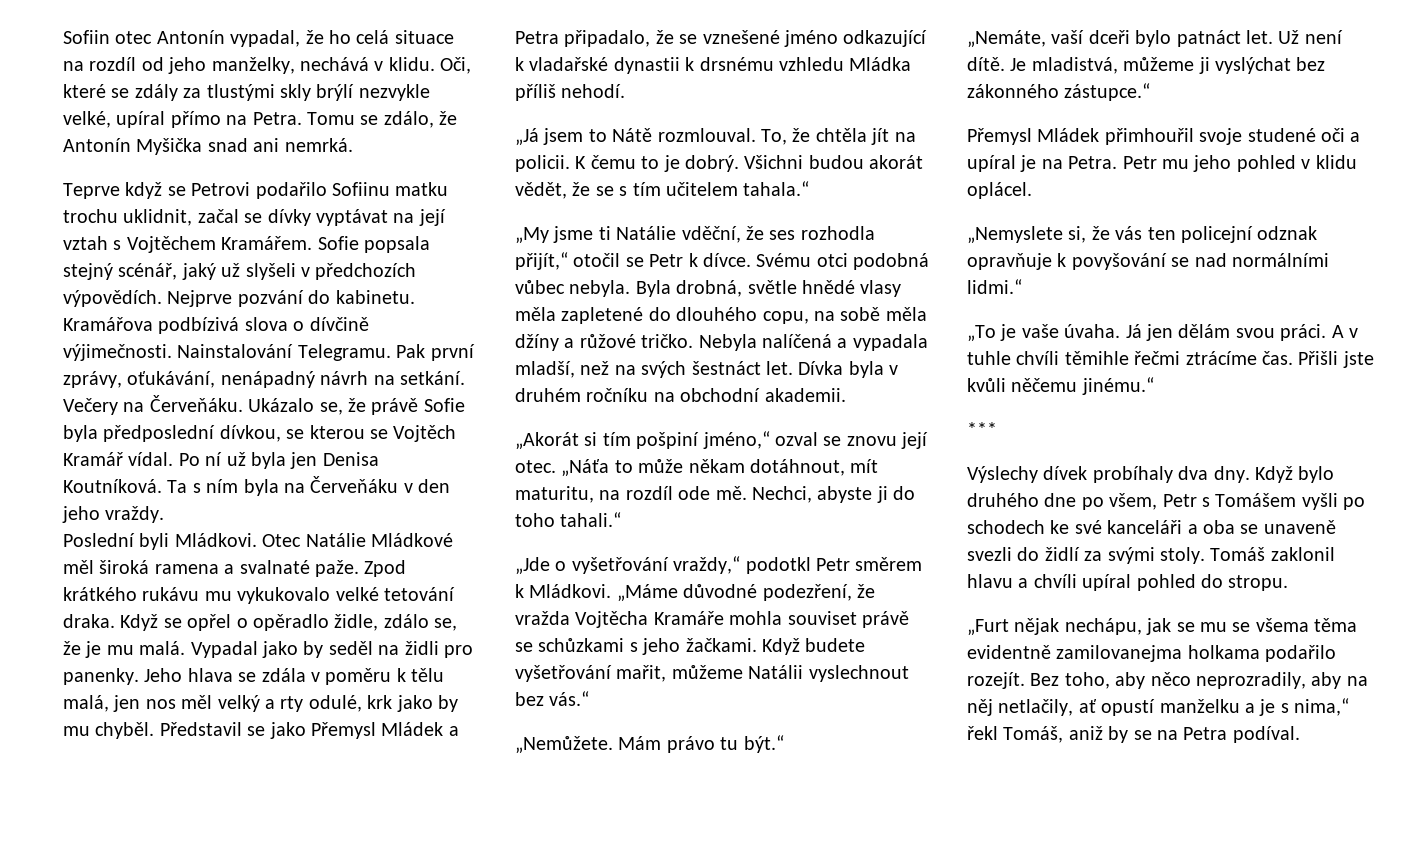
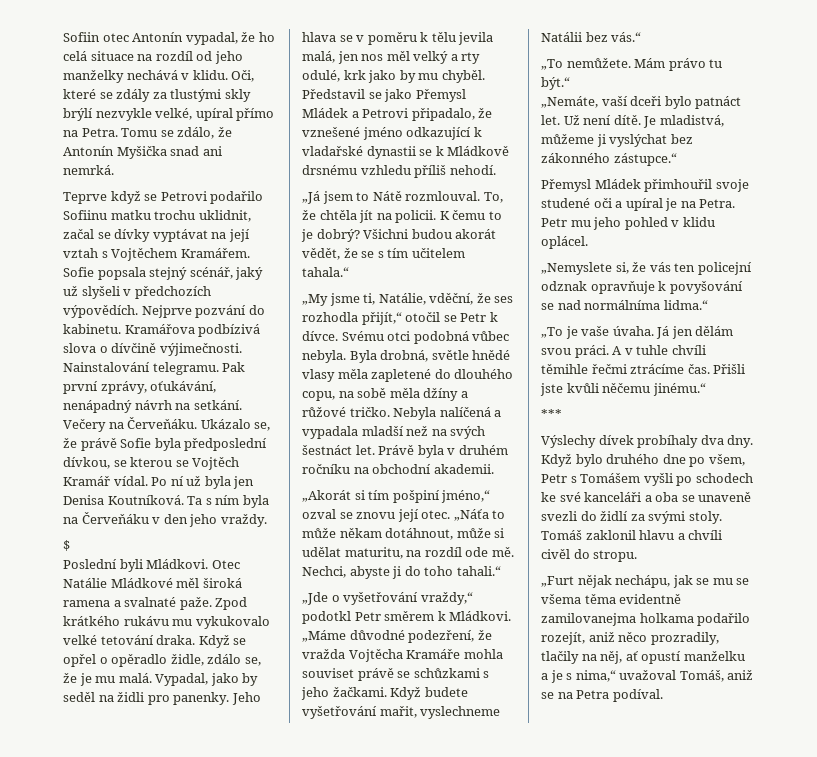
[211,57,295,74] manželky, -> [63,70,124,83] manželky
[297,344,391,361] Telegramu. -> [152,362,219,375] telegramu.
(165, 514) none -> [63,540,70,551] // $
[190,641,258,658] Vypadal -> [155,673,209,686] Vypadal,
[261,668,306,682] zdála -> (353, 38) none
(445, 675) none -> [458,32,494,45] jevila
[515,31,559,44] Petra -> [362,108,409,118] Petrovi
[679,34,698,44] se -> (493, 113) none
[685,57,695,71] k -> [419,146,510,156] se k Mládkově
[849,57,912,71] Mládka -> (411, 170) none
[685,155,739,172] dobrý. -> [316,229,360,242] dobrý?
[598,226,677,240] ti Natálie -> [363,293,426,305] ti, Natálie,
[515,361,575,378] mladší, -> [361,426,404,436] mladší
[798,361,844,375] Dívka -> [378,445,415,455] Právě
[850,459,879,473] mít -> [456,528,505,538] [302,547,341,557] může si udělat
[671,665,909,682] můžeme Natálii vyslechnout -> [420,706,501,719] [541,32,582,42] vyslechneme Natálii
[515,736,613,754] „Nemůžete. -> [541,58,631,70] „To nemůžete.
[1232,253,1329,267] [967,279,1022,294] normálními lidmi.“ -> [584,300,708,310] normálníma lidma.“
[1082,574,1196,591] upíral pohled -> [541,549,570,559] civěl
[967,672,1368,689] [967,699,1074,716] rozejít. Bez toho, aby něco neprozradily, aby na něj netlačily, -> [541,632,719,645] [541,651,623,664] rozejít, aniž něco prozradily, tlačily na něj,
[967,726,998,740] řekl -> [619,670,677,680] uvažoval
[1108,726,1129,743] by -> (754, 675) none

